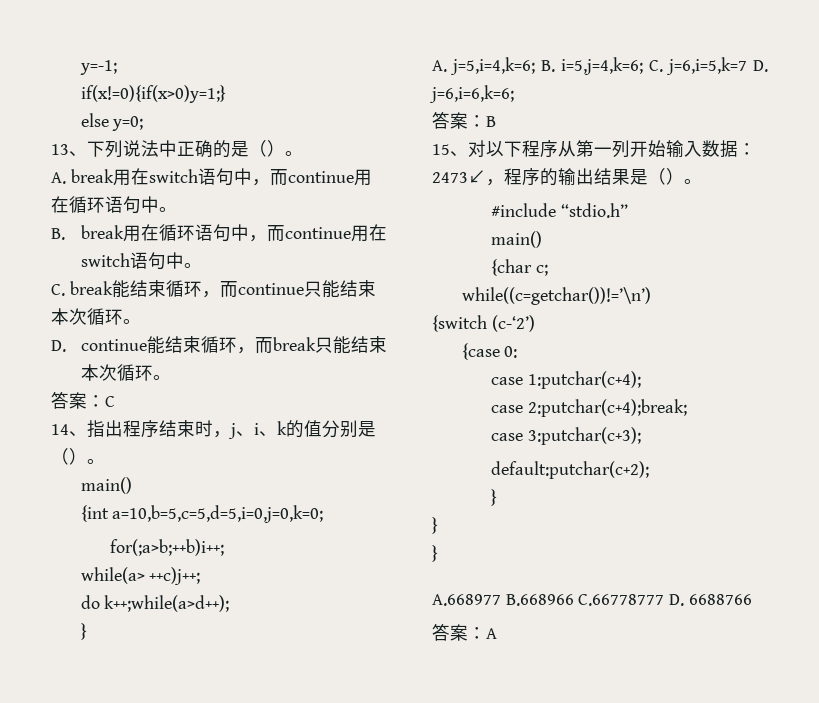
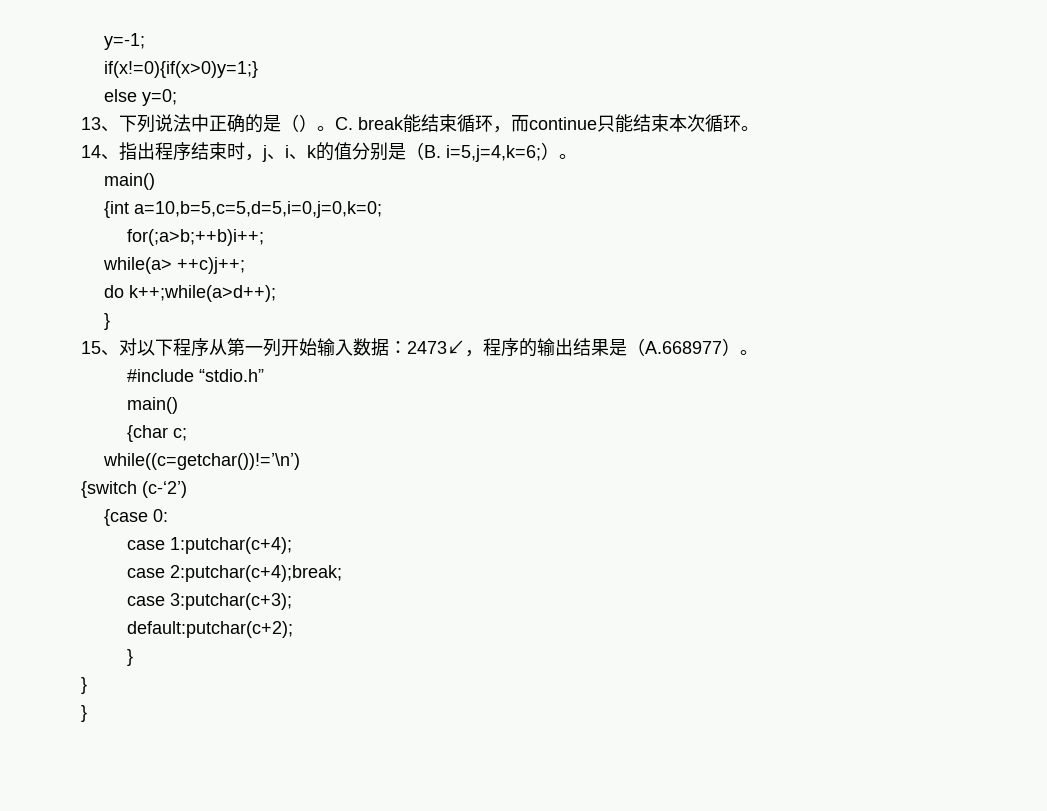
[51,168,372,186] [51,196,177,214] [51,224,387,242] [80,252,202,270] // A. break用在switch语句中，而continue用在循环语句中。 // B. break用在循环语句中，而continue用在switch语句中。 // -> (335, 128) none
[51,336,387,354] [80,364,171,381] [51,391,115,409] // D. continue能结束循环，而break只能结束本次循环。 // 答案：C -> (759, 128) none
(69, 456) none -> [424,145,541,162] B. i=5,j=4,k=6;
[432,57,768,75] [429,85,514,103] [432,111,496,129] // A. j=5,i=4,k=6; B. i=5,j=4,k=6; C. j=6,i=5,k=7 D. j=6,i=6,k=6; // 答案：B -> (111, 321) none
(666, 176) none -> [645,341,722,354] A.668977
[432,594,752,606] [432,623,497,641] // A.668977 B.668966 C.66778777 D. 6688766 // 答案：A -> (87, 713) none

